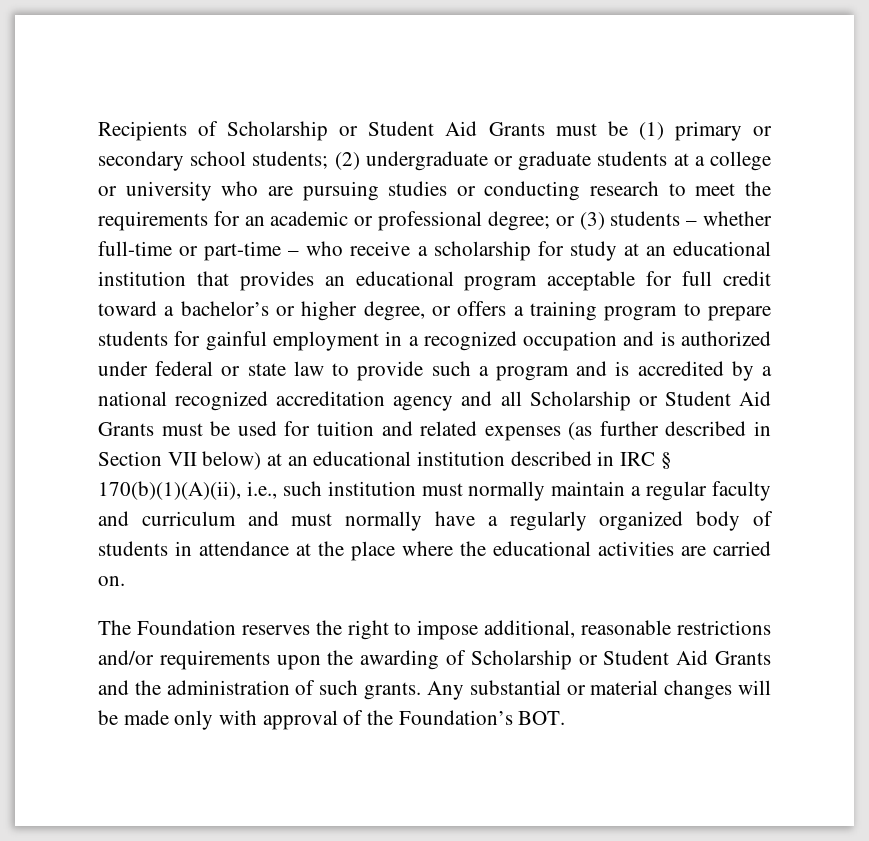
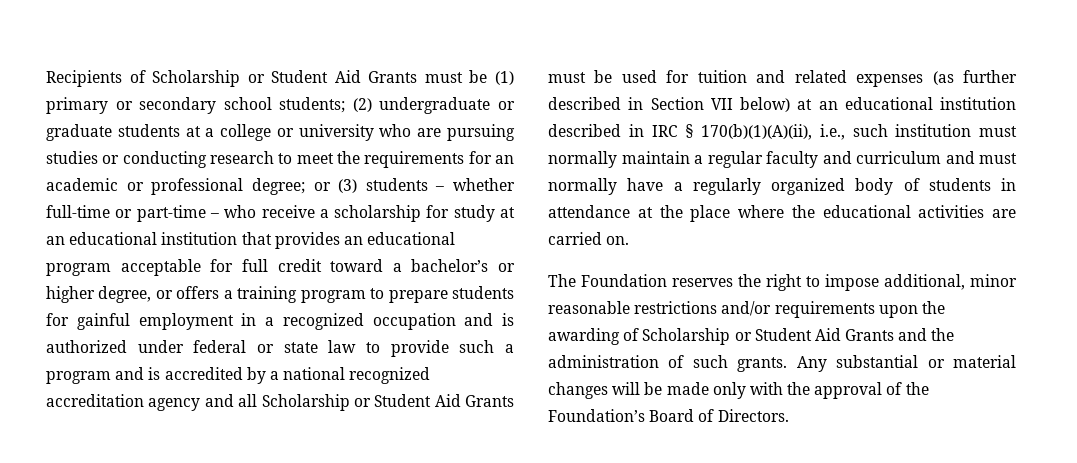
(576, 629) none -> [970,274,1017,287] minor
(258, 717) none -> [787,382,811,395] the
[518,711,566,725] BOT. -> [649,409,789,422] Board of Directors.

